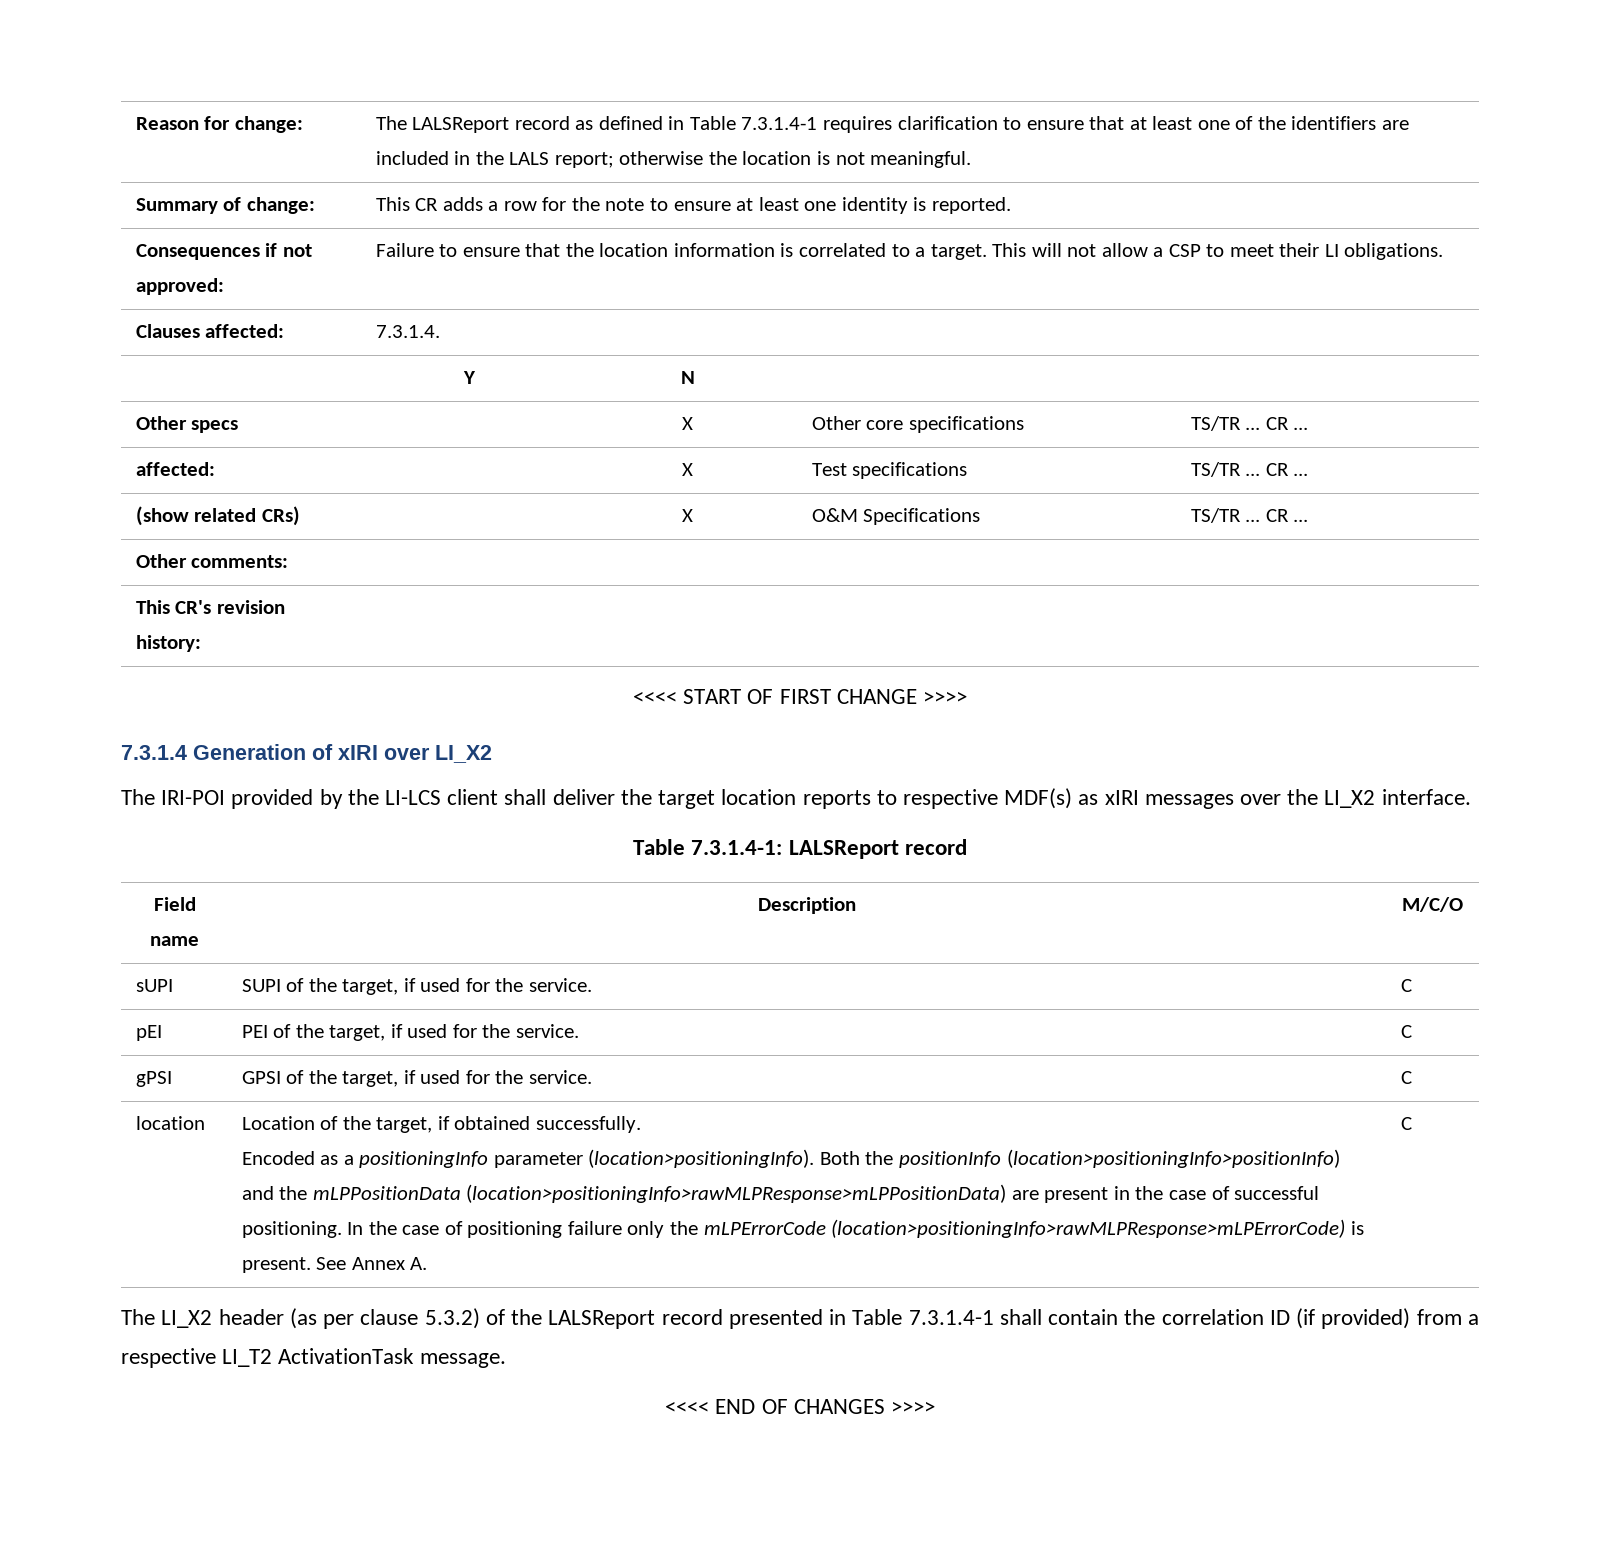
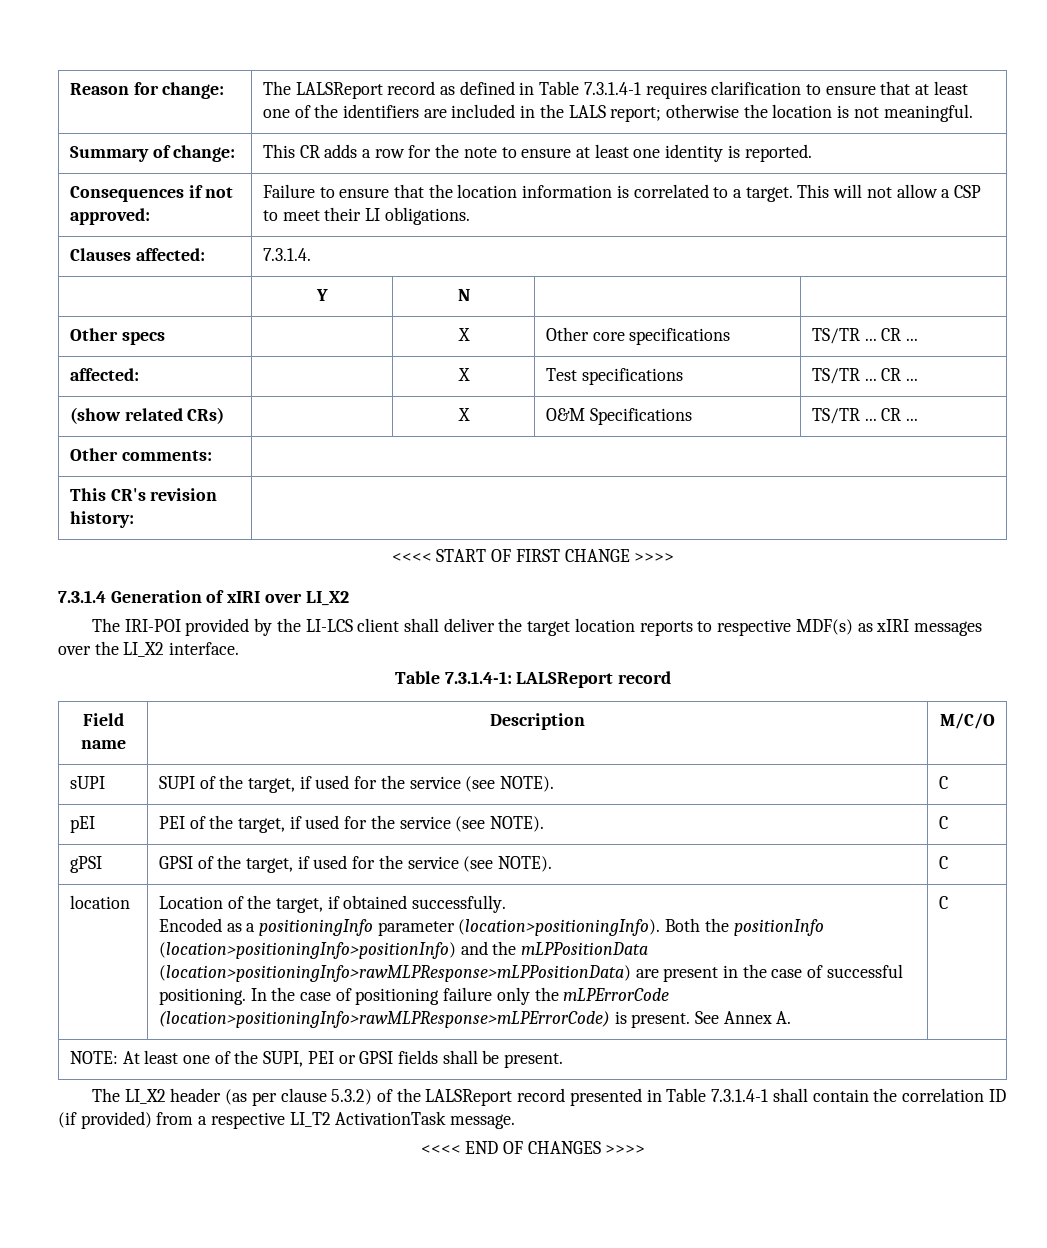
[528,978,592,992] service. -> [409,776,555,792] service (see NOTE).
[515,1024,579,1038] service. -> [399,816,545,832] service (see NOTE).
[528,1070,592,1084] service. -> [407,856,553,872] service (see NOTE).
(1412, 1123) none -> [69,1050,564,1068] // NOTE: At least one of the SUPI, PEI or GPSI fields shall be present.

